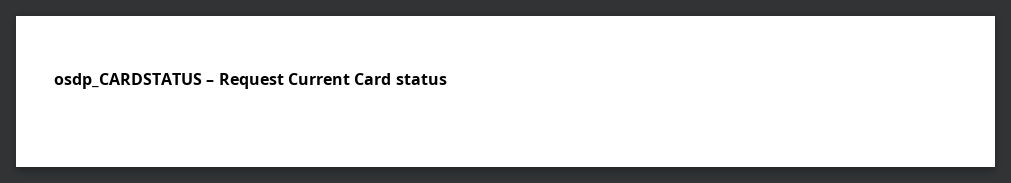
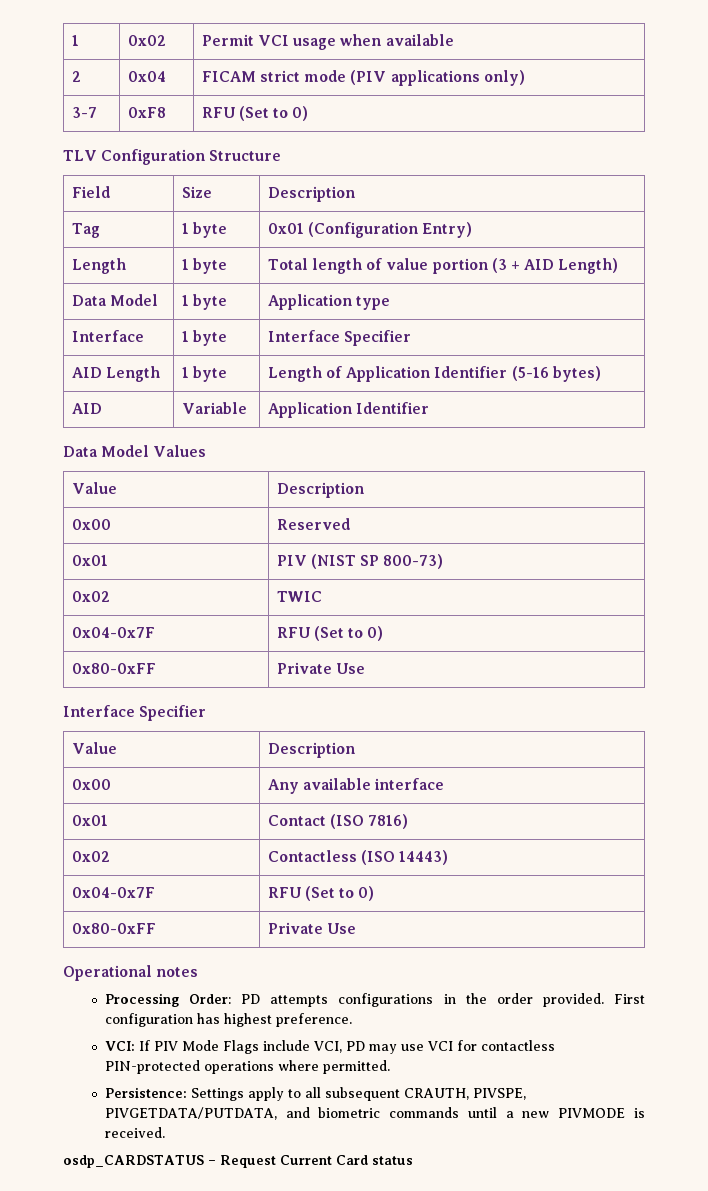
(54, 81) none -> [71,35,79,46] [127,35,166,46] [201,34,454,50] [71,71,81,82] [127,71,166,82] [201,70,525,86] [71,107,97,118] [127,107,166,118] [201,106,309,121] [63,149,282,165] [71,186,110,198] [181,186,212,198] [267,186,355,202] [71,223,100,238] [181,222,228,238] [267,222,473,238] [71,258,126,274] [181,258,228,274] [267,258,619,274] [71,294,159,306] [181,294,228,310] [267,294,391,310] [71,330,144,342] [181,330,228,346] [267,330,412,346] [71,366,161,382] [181,366,228,382] [267,366,601,382] [71,403,102,414] [181,402,247,414] [267,402,430,418] [63,445,207,457] [71,482,117,494] [276,482,364,498] [71,519,111,530] [276,518,350,530] [71,555,108,566] [276,554,444,569] [71,591,110,602] [276,591,322,602] [71,627,155,638] [276,626,384,641] [71,663,156,674] [276,662,366,674] [63,705,207,721] [71,742,117,754] [267,742,355,758] [71,779,111,790] [267,778,445,794] [71,815,108,826] [267,814,409,829] [71,851,110,862] [267,850,449,865] [71,887,155,898] [267,886,375,901] [71,923,156,934] [267,922,357,934] [63,965,199,981] [104,993,645,1007] [104,1013,352,1027] [104,1040,555,1054] [104,1060,390,1074] [104,1087,526,1101] [104,1107,646,1120] [104,1127,165,1138] 1 | 0x02 | Permit VCI usage when available // 2 | 0x04 | FICAM strict mode (PIV applications only) // 3-7 | 0xF8 | RFU (Set to 0) // TLV Configuration Structure // Field | Size | Description // Tag | 1 byte | 0x01 (Configuration Entry) // Length | 1 byte | Total length of value portion (3 + AID Length) // Data Model | 1 byte | Application type // Interface | 1 byte | Interface Specifier // AID Length | 1 byte | Length of Application Identifier (5-16 bytes) // AID | Variable | Application Identifier // Data Model Values // Value | Description // 0x00 | Reserved // 0x01 | PIV (NIST SP 800-73) // 0x02 | TWIC // 0x04-0x7F | RFU (Set to 0) // 0x80-0xFF | Private Use // Interface Specifier // Value | Description // 0x00 | Any available interface // 0x01 | Contact (ISO 7816) // 0x02 | Contactless (ISO 14443) // 0x04-0x7F | RFU (Set to 0) // 0x80-0xFF | Private Use // Operational notes // Processing Order: PD attempts configurations in the order provided. First configuration has highest preference. // VCI: If PIV Mode Flags include VCI, PD may use VCI for contactless PIN-protected operations where permitted. // Persistence: Settings apply to all subsequent CRAUTH, PIVSPE, PIVGETDATA/PUTDATA, and biometric commands until a new PIVMODE is received. //

